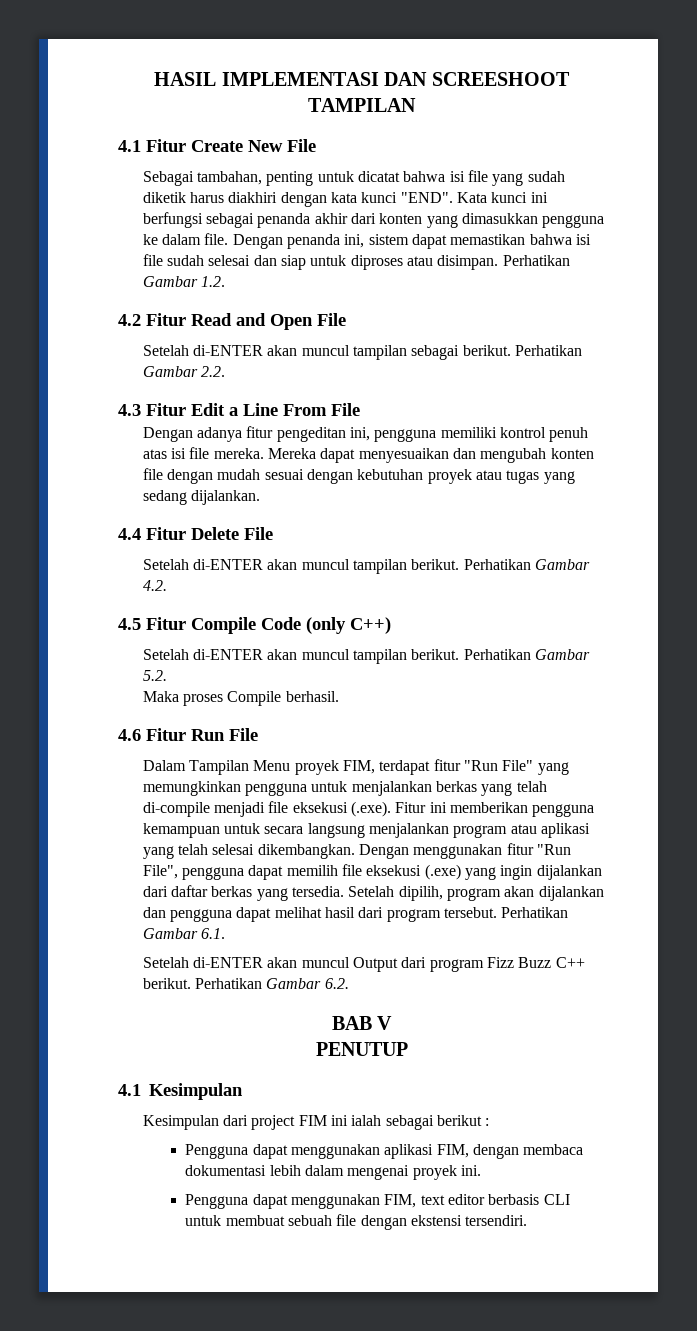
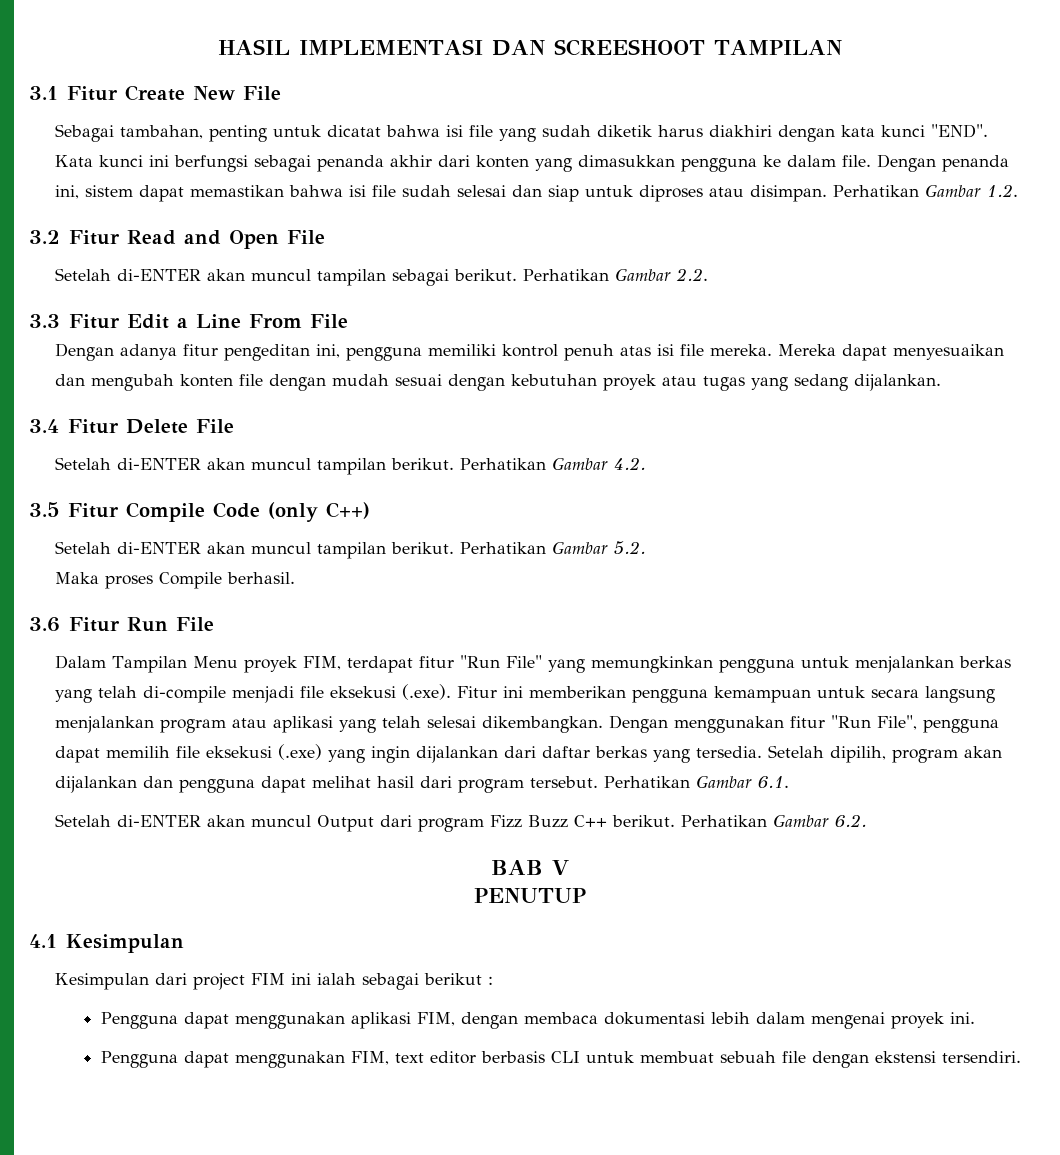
[118,140,141,152] 4.1 -> [29,86,58,100] 3.1
[118,314,141,326] 4.2 -> [29,230,60,244] 3.2
[118,404,141,416] 4.3 -> [29,314,60,328] 3.3
[118,528,141,540] 4.4 -> [29,419,59,433] 3.4
[118,618,141,630] 4.5 -> [29,502,59,517] 3.5
[118,729,141,741] 4.6 -> [29,617,60,632] 3.6

